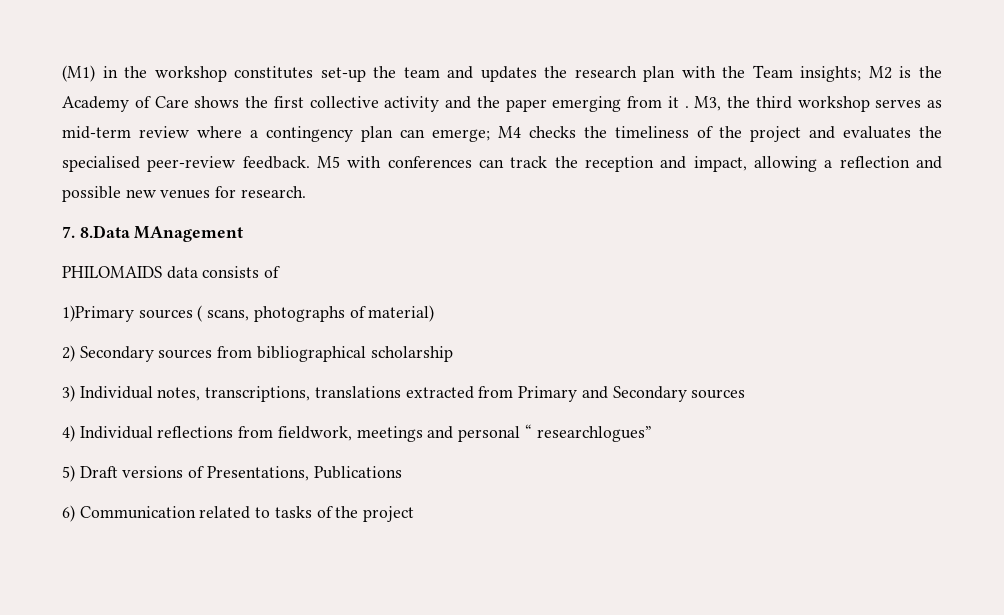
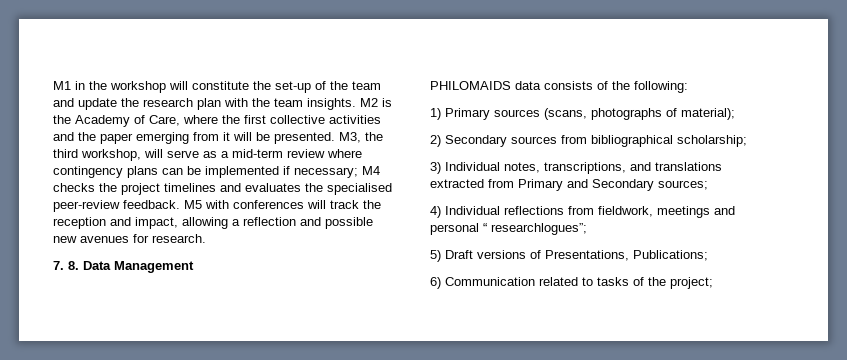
[62,65,95,82] (M1) -> [53,81,71,90] M1
[234,66,366,82] constitutes set-up -> [169,81,326,93] will constitute the set-up of
[480,66,537,82] updates -> [78,98,117,110] update
[752,65,862,82] Team insights; -> [274,98,356,110] team insights.
[154,96,240,108] Care shows -> [149,115,218,126] Care, where
[384,96,440,112] activity -> [329,115,381,124] activities
[684,96,942,112] [62,126,801,142] . M3, the third workshop serves as mid-term review where a contingency plan can emerge; M4 checks the timeliness of the project -> [233,132,383,144] [53,149,362,161] [53,166,380,178] [53,183,216,195] will be presented. M3, the third workshop, will serve as a mid-term review where contingency plans can be implemented if necessary; M4 checks the project timelines
[478,159,504,168] can -> [307,200,326,209] will
[160,189,211,199] venues -> [80,236,129,243] avenues
[79,225,244,242] 8.Data MAnagement -> [68,261,194,273] 8. Data Management
[62,305,250,322] // 1)Primary sources ( scans, -> [612,81,688,93] [430,108,587,120] the following: // 1) Primary sources (scans,
[368,305,435,322] material) -> [681,108,735,120] material);
[370,346,453,362] scholarship -> [677,135,747,147] scholarship;
(311, 394) none -> [630,162,651,171] and
[691,389,746,399] sources -> [658,180,708,190] sources;
[536,426,652,442] researchlogues” -> [491,223,587,235] researchlogues”;
[313,466,402,479] Publications -> [633,250,708,261] Publications;
[363,506,415,522] project -> [670,277,713,289] project;

